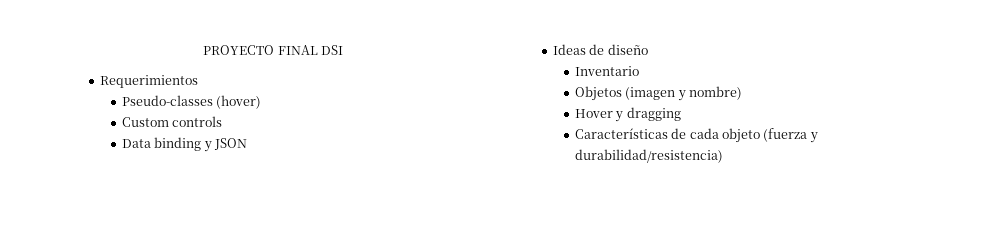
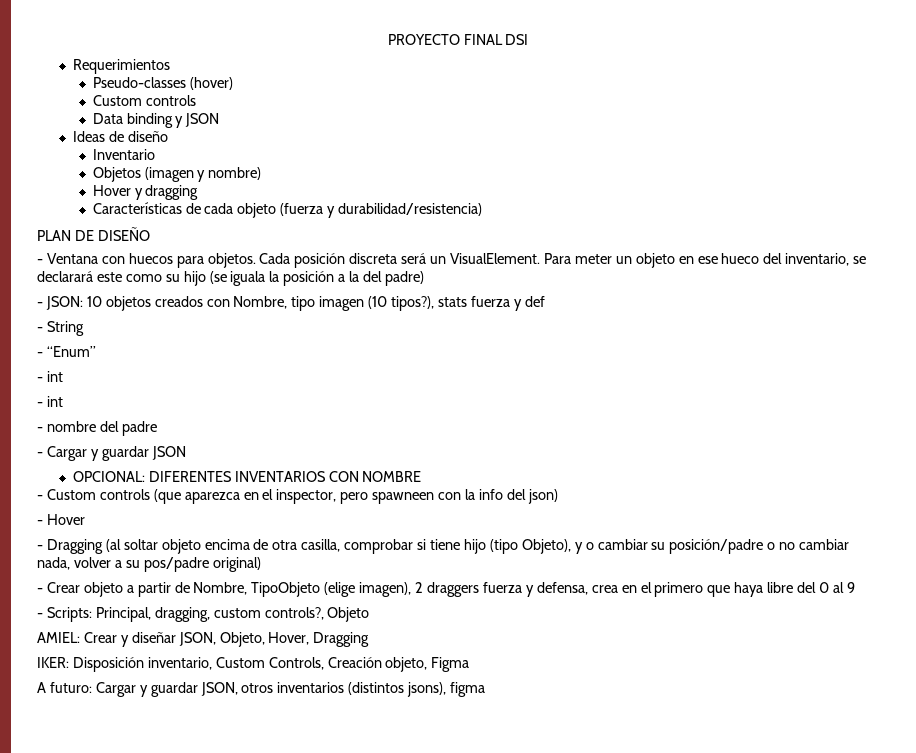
(723, 156) none -> [37,227,150,241] [37,253,867,268] [37,271,424,286] [37,296,545,311] [37,321,84,336] [37,346,96,357] [37,371,63,382] [37,396,63,407] [37,421,157,436] [37,446,186,461] [72,471,422,482] [37,489,558,504] [37,514,85,525] [37,539,850,554] [37,557,261,572] [37,582,855,597] [37,607,370,622] [37,632,370,647] [37,657,470,672] [37,682,486,697] // PLAN DE DISEÑO // - Ventana con huecos para objetos. Cada posición discreta será un VisualElement. Para meter un objeto en ese hueco del inventario, se declarará este como su hijo (se iguala la posición a la del padre) // - JSON: 10 objetos creados con Nombre, tipo imagen (10 tipos?), stats fuerza y def // - String // - “Enum” // - int // - int // - nombre del padre // - Cargar y guardar JSON // OPCIONAL: DIFERENTES INVENTARIOS CON NOMBRE // - Custom controls (que aparezca en el inspector, pero spawneen con la info del json) // - Hover // - Dragging (al soltar objeto encima de otra casilla, comprobar si tiene hijo (tipo Objeto), y o cambiar su posición/padre o no cambiar nada, volver a su pos/padre original) // - Crear objeto a partir de Nombre, TipoObjeto (elige imagen), 2 draggers fuerza y defensa, crea en el primero que haya libre del 0 al 9 // - Scripts: Principal, dragging, custom controls?, Objeto // AMIEL: Crear y diseñar JSON, Objeto, Hover, Dragging // IKER: Disposición inventario, Custom Controls, Creación objeto, Figma // A futuro: Cargar y guardar JSON, otros inventarios (distintos jsons), figma

